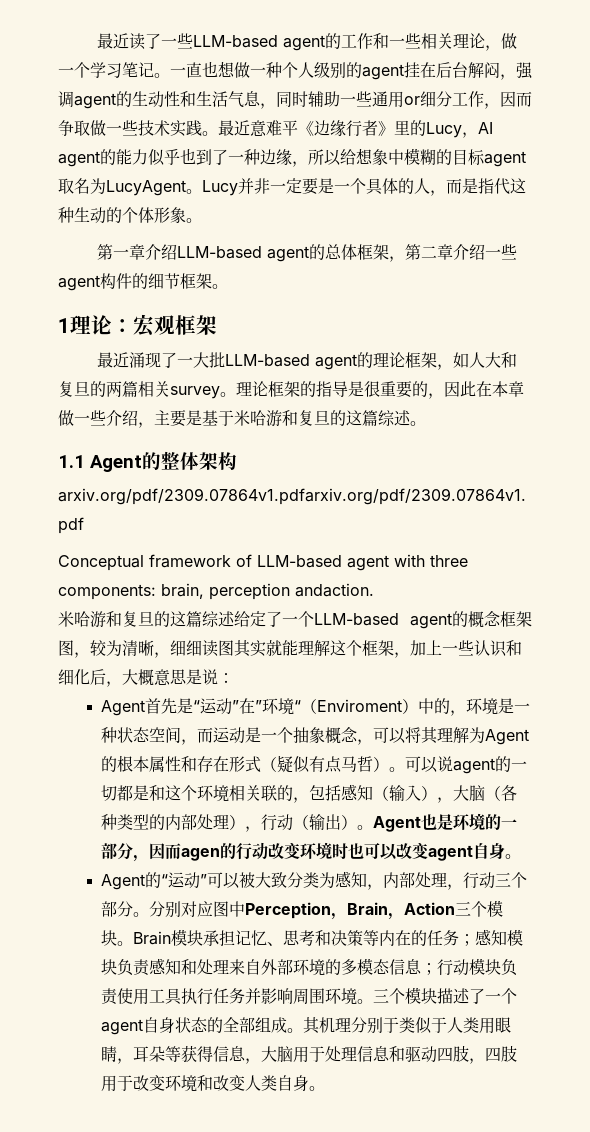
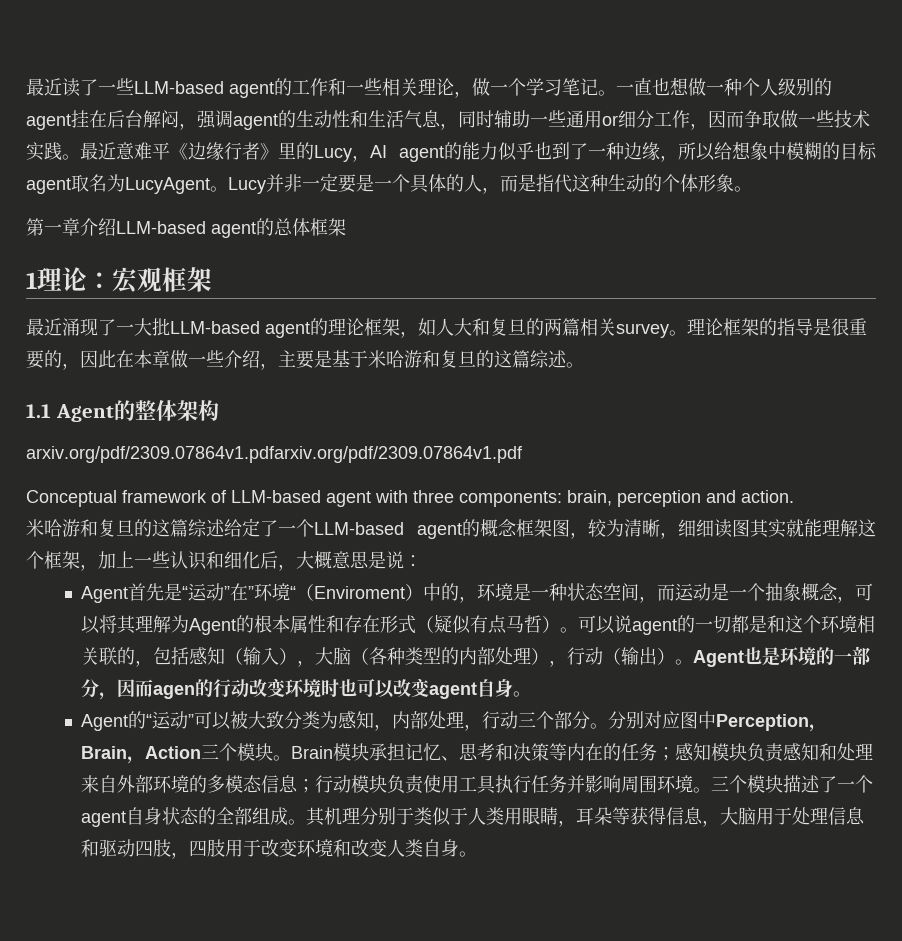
[388,244,517,262] [58,273,228,291] ，第二章介绍一些agent构件的细节框架。 -> (346, 227) none
[295,583,374,597] andaction. -> [706,490,794,503] and action.

